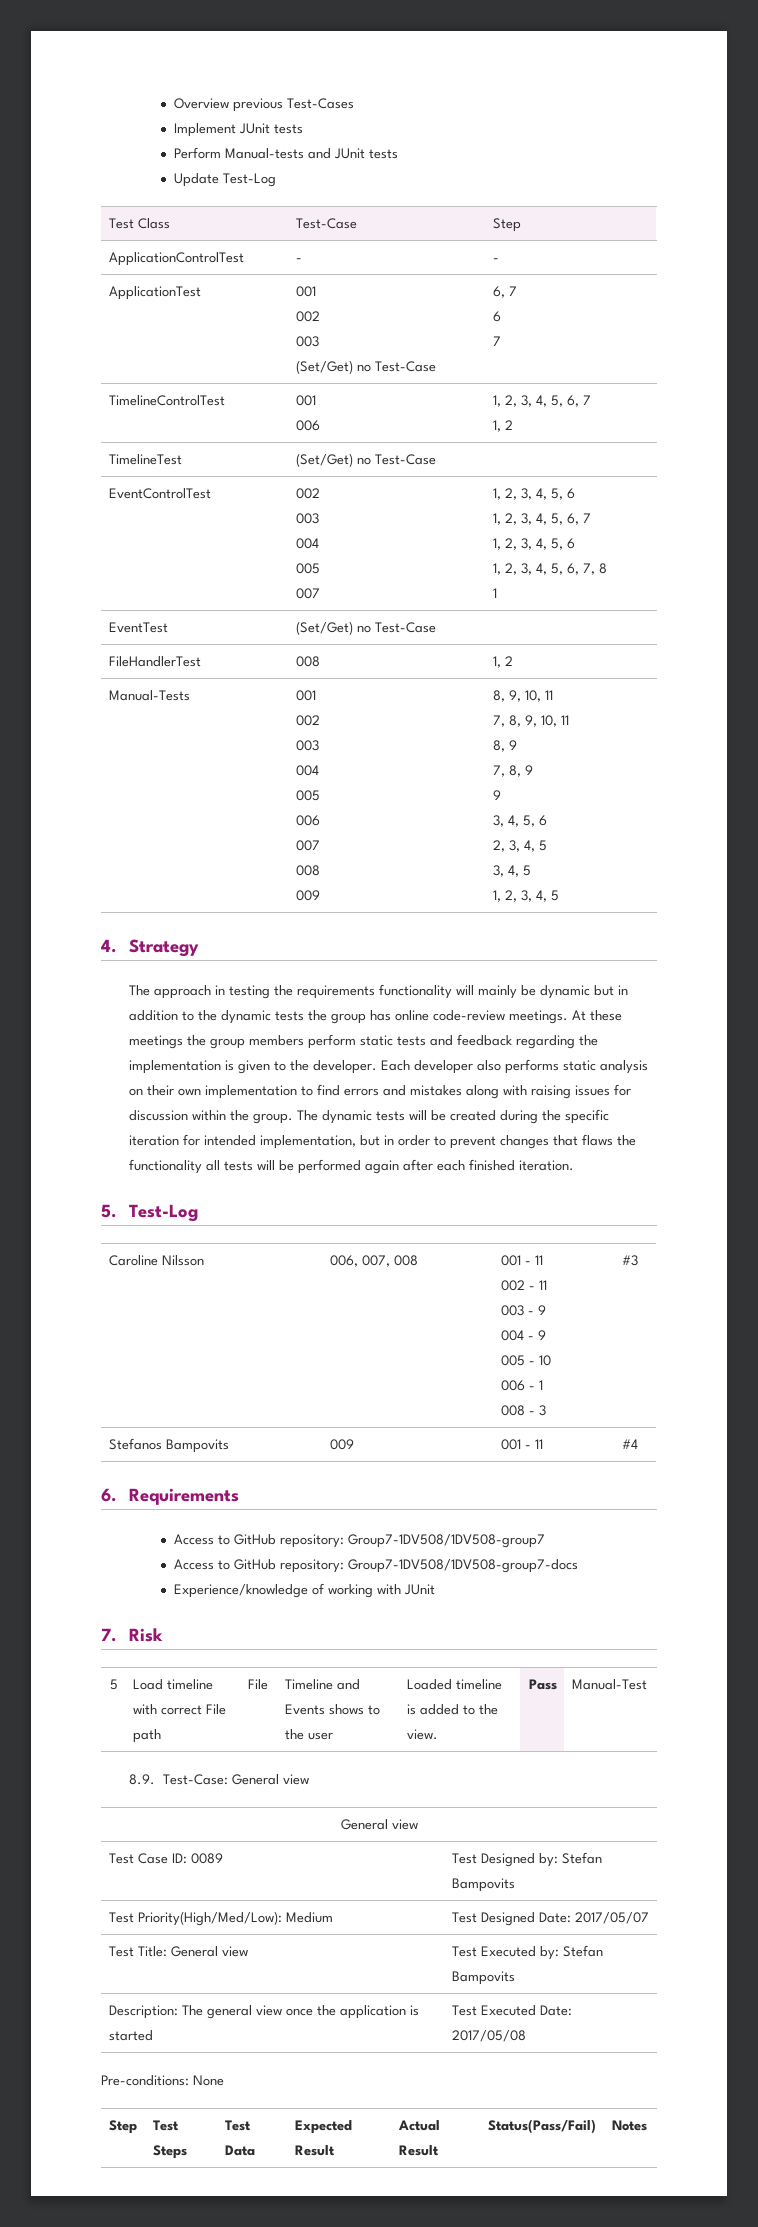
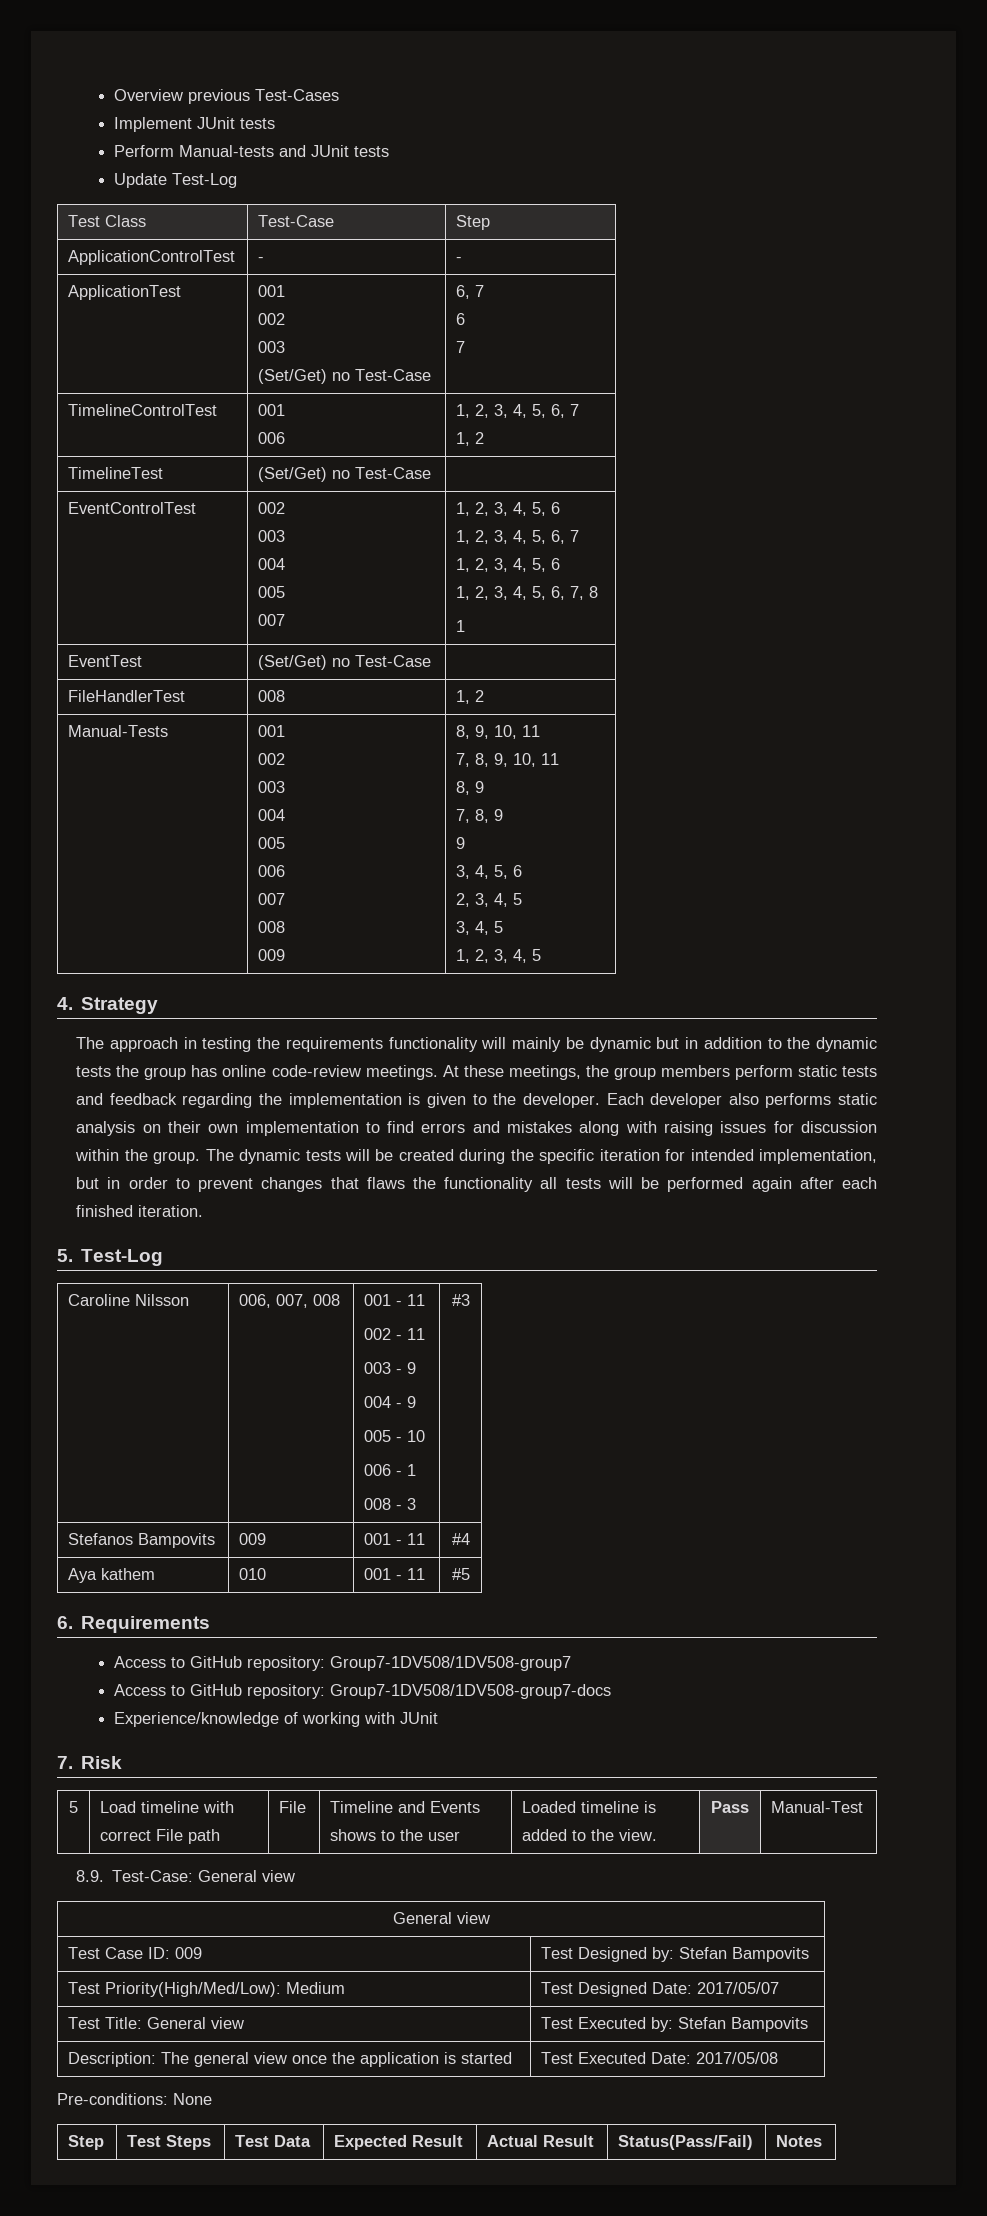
[129,1035,184,1049] meetings -> [508,1065,581,1080] meetings,
(638, 1444) none -> [68,1568,156,1583] [239,1568,267,1580] [364,1568,426,1580] [451,1568,470,1580] // Aya kathem | 010 | 001 - 11 | #5
[190,1853,223,1864] 0089 -> [175,1947,203,1959] 009

